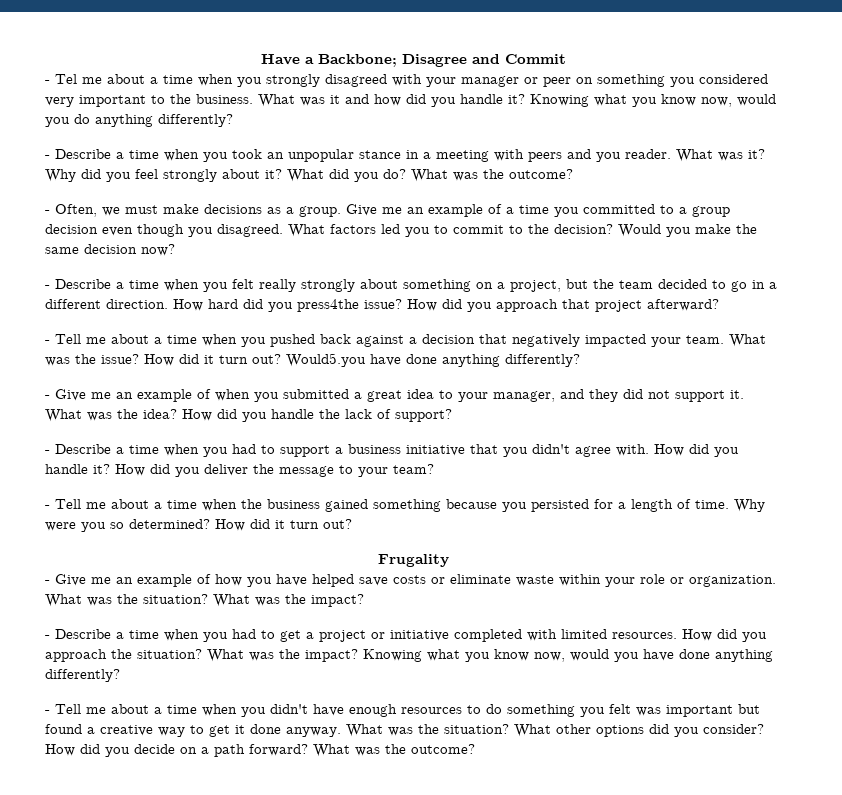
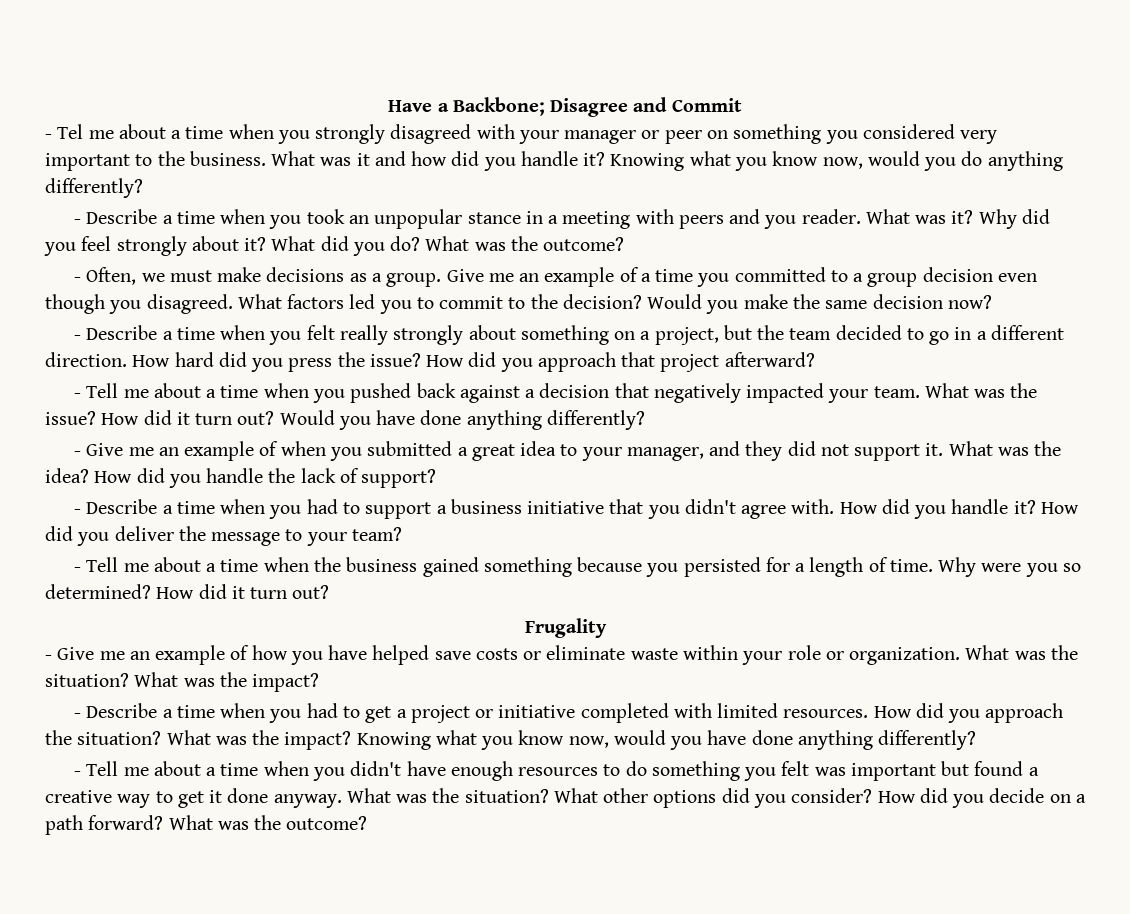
[297,299,359,312] press4the -> [288,352,365,372] press the
[286,353,366,367] Would5.you -> [279,410,371,430] Would you

